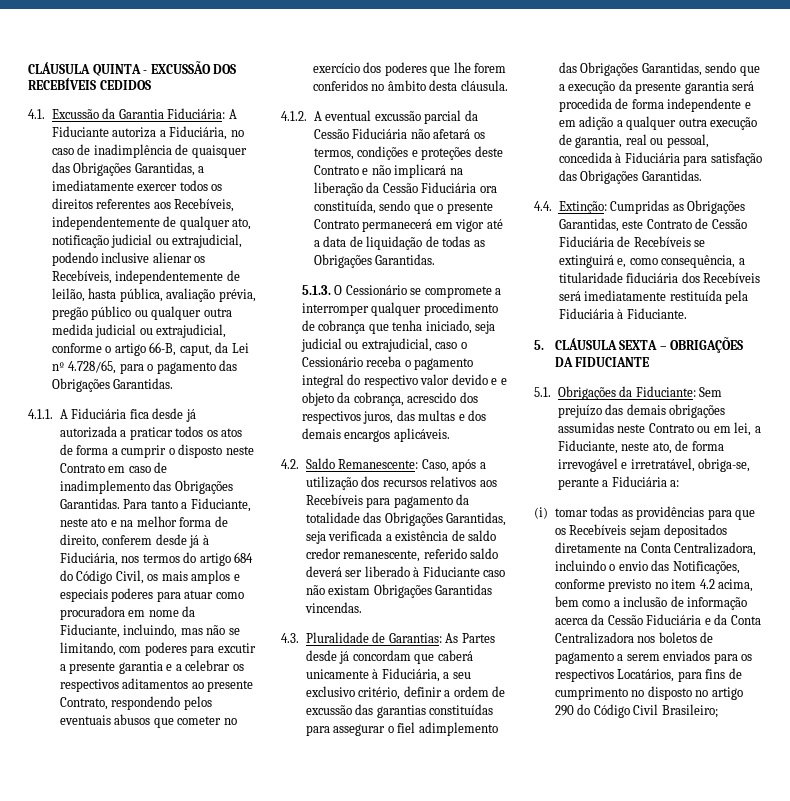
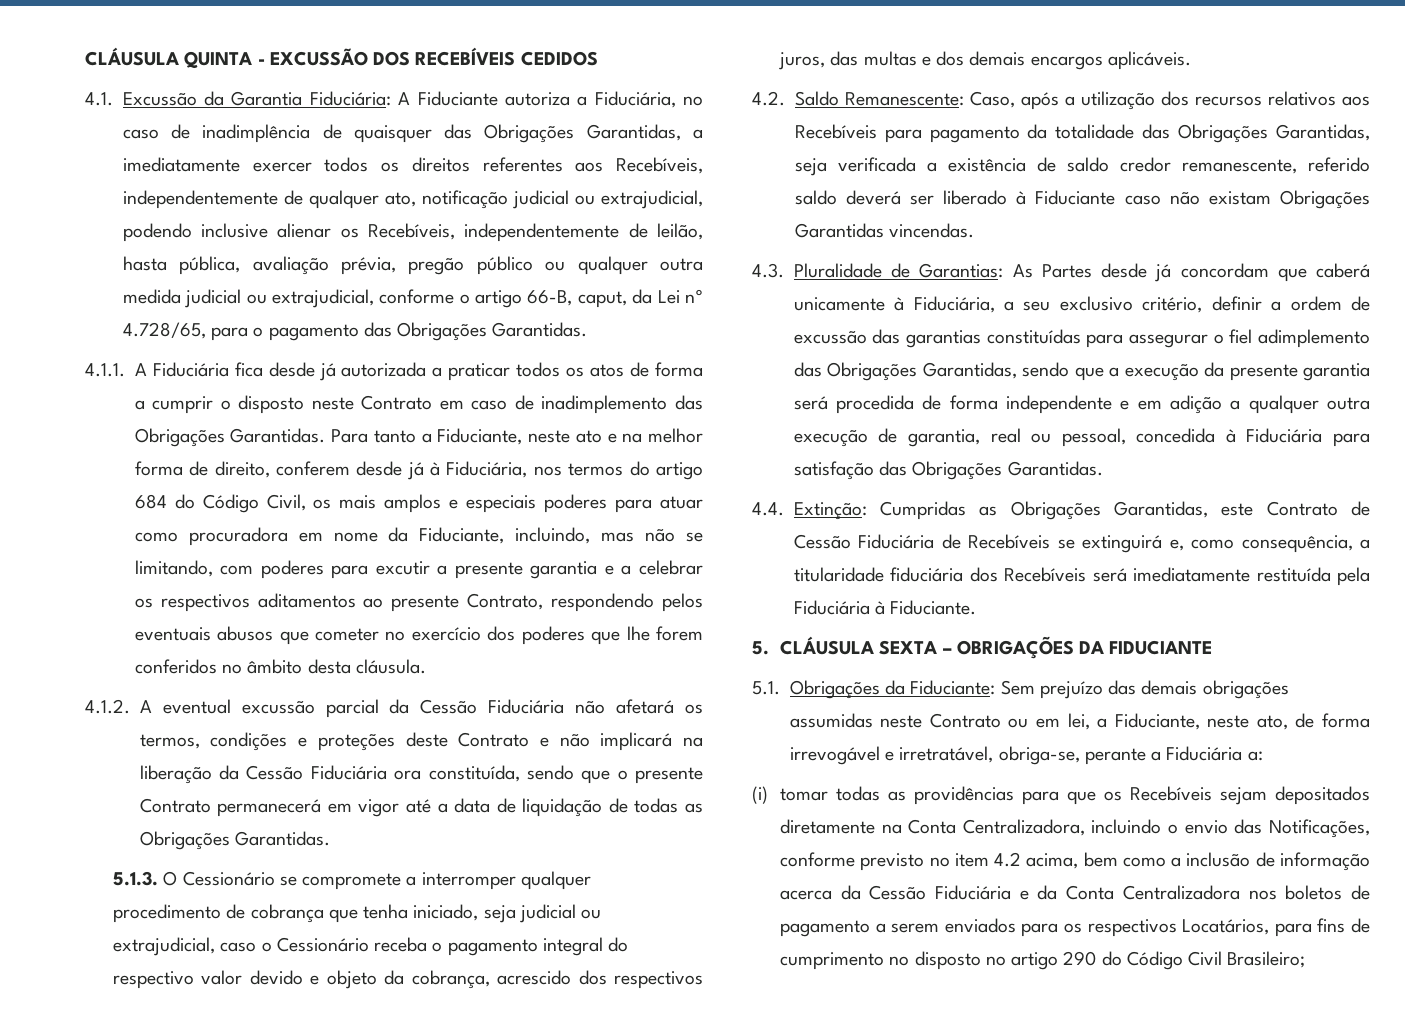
[500,378,507,385] e -> (320, 980) none

